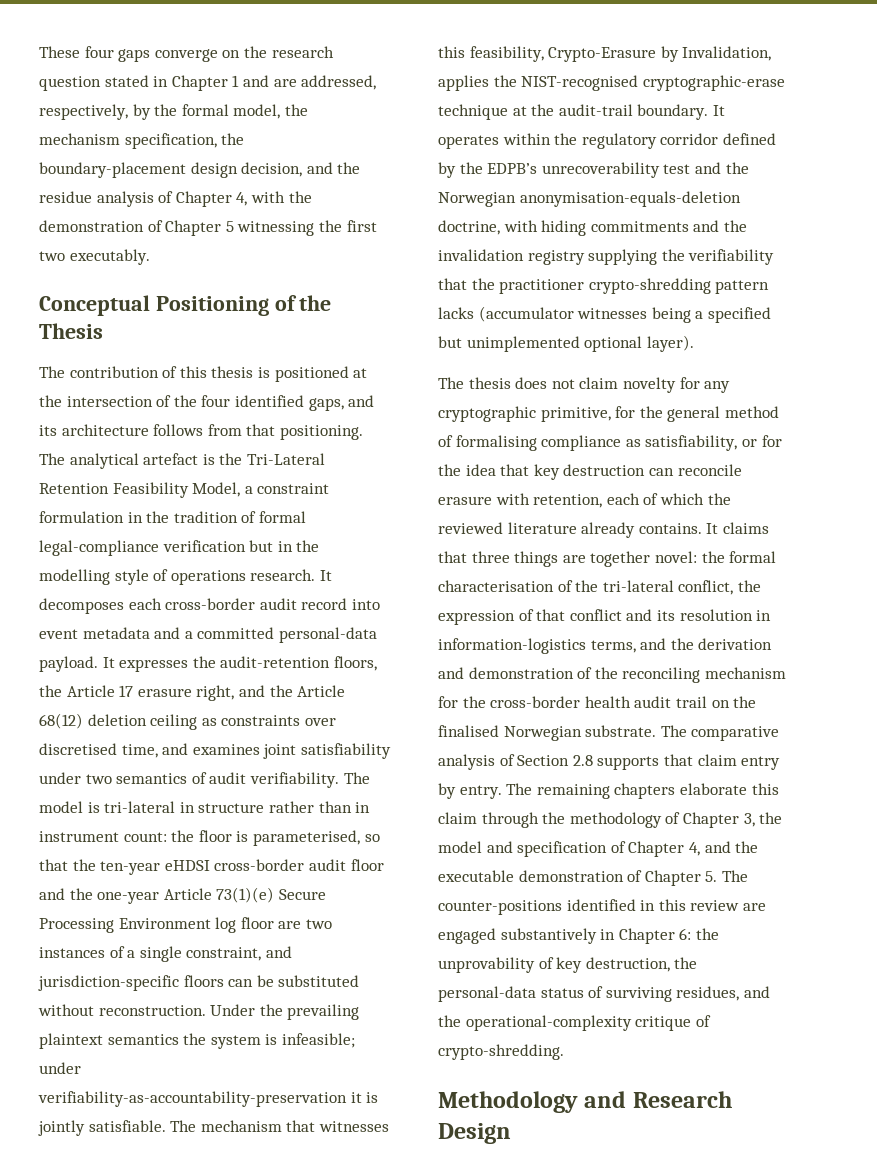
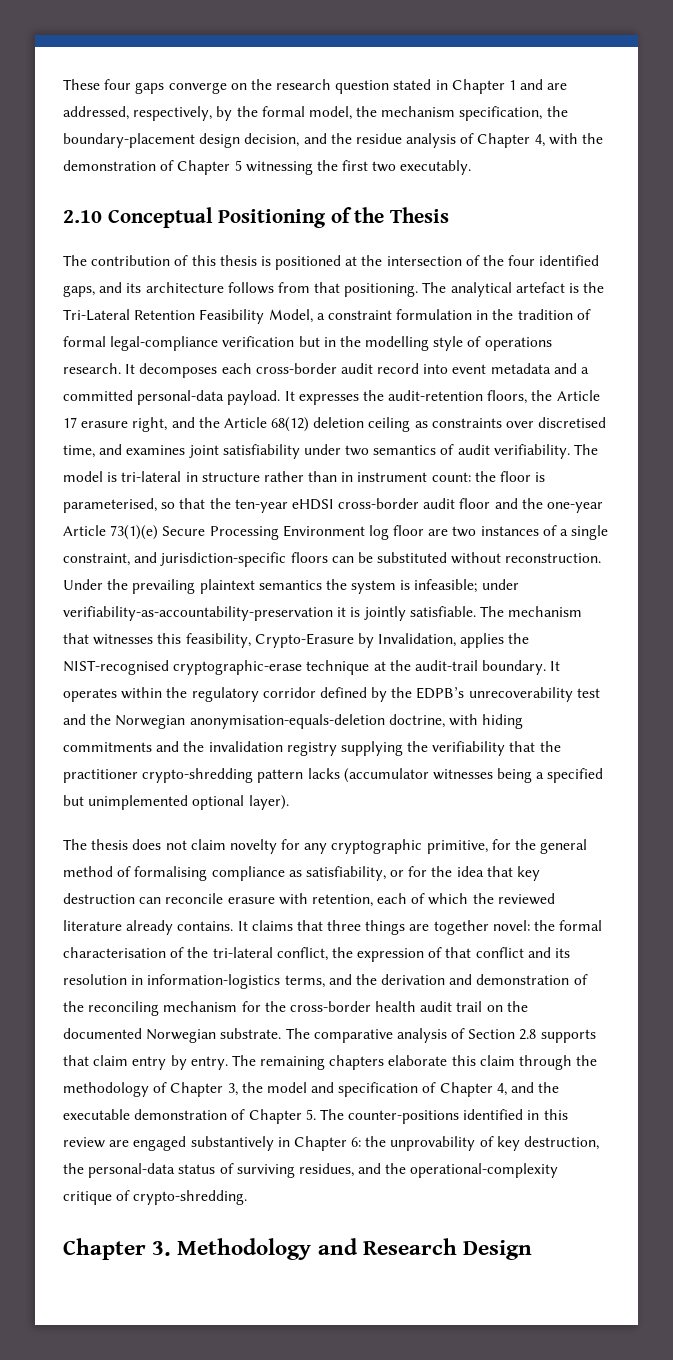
(150, 257) none -> [63,210,102,223] 2.10
[438,725,499,737] finalised -> [63,1028,142,1039] documented
(564, 1052) none -> [63,1238,172,1260] Chapter 3.

